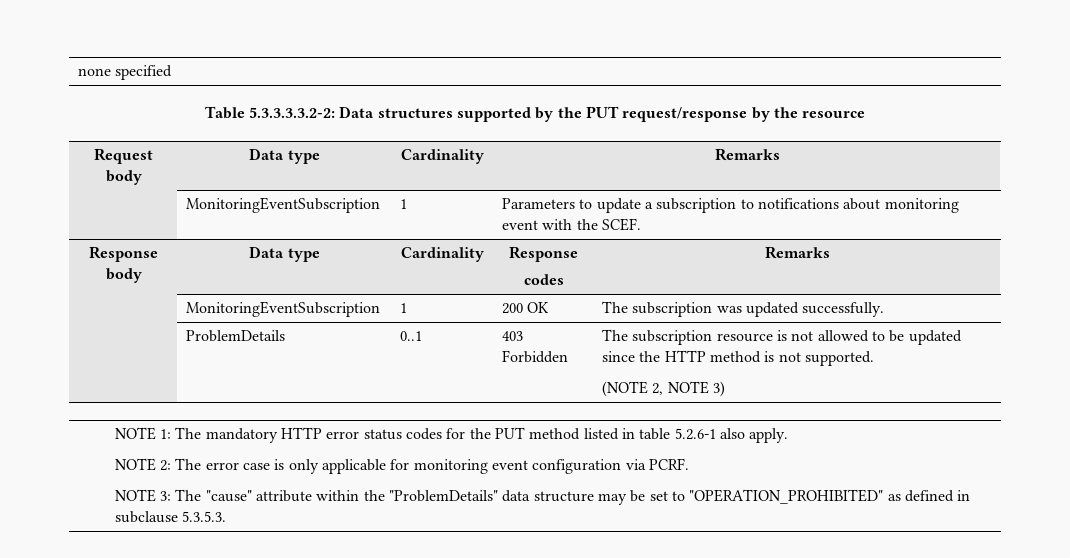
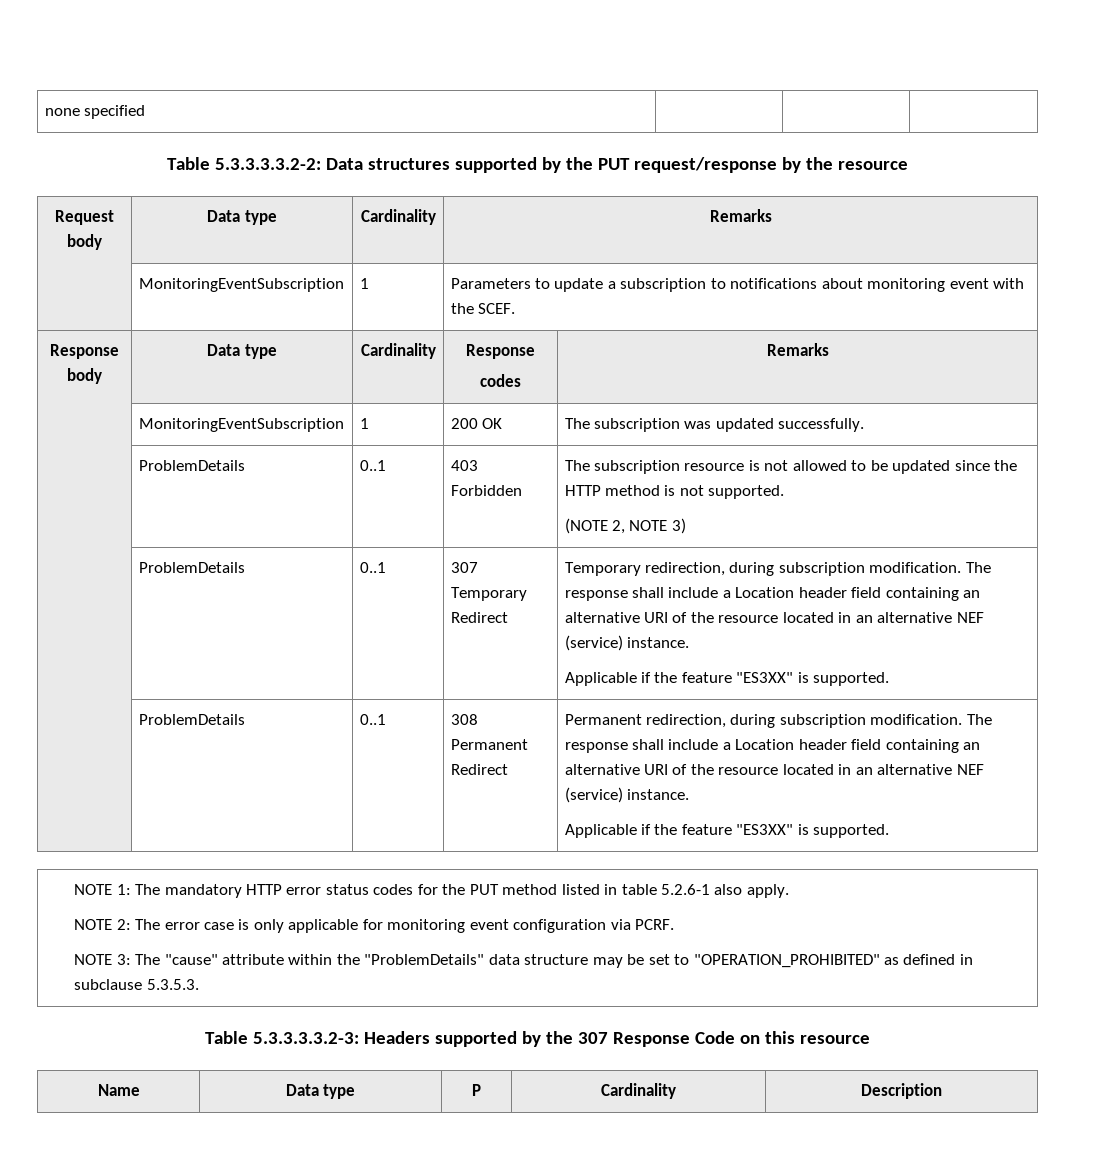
(726, 389) none -> [138,562,245,573] [359,562,386,573] [450,562,478,573] [450,587,527,601] [450,612,508,623] [564,562,991,576] [564,587,981,601] [564,612,984,623] [564,635,689,651] [564,672,890,686] [138,714,245,725] [359,714,386,725] [450,714,478,725] [450,739,528,750] [450,764,508,775] [564,714,992,728] [564,739,981,753] [564,764,984,775] [564,787,689,803] [564,824,890,838] // | ProblemDetails | 0..1 | 307 Temporary Redirect | Temporary redirection, during subscription modification. The response shall include a Location header field containing an alternative URI of the resource located in an alternative NEF (service) instance. // Applicable if the feature "ES3XX" is supported. // | ProblemDetails | 0..1 | 308 Permanent Redirect | Permanent redirection, during subscription modification. The response shall include a Location header field containing an alternative URI of the resource located in an alternative NEF (service) instance. // Applicable if the feature "ES3XX" is supported.
(227, 516) none -> [205,1031,870,1047] [97,1084,140,1096] [285,1084,356,1099] [472,1084,481,1096] [601,1083,676,1099] [861,1083,942,1099] // Table 5.3.3.3.3.2-3: Headers supported by the 307 Response Code on this resource // Name | Data type | P | Cardinality | Description

